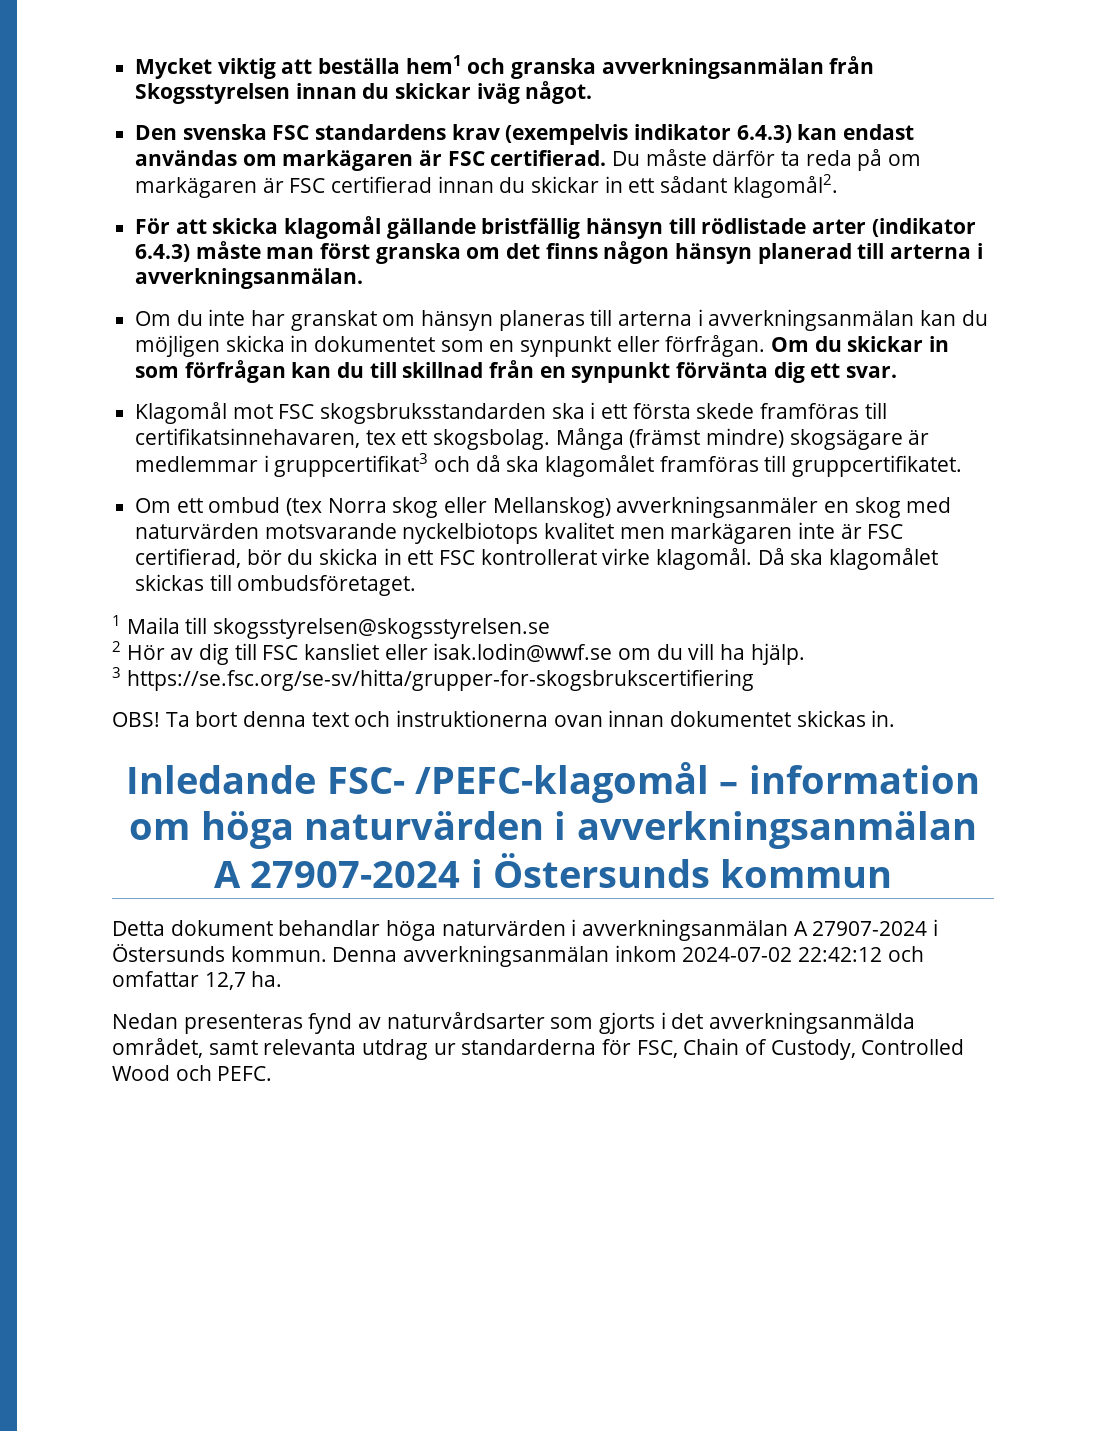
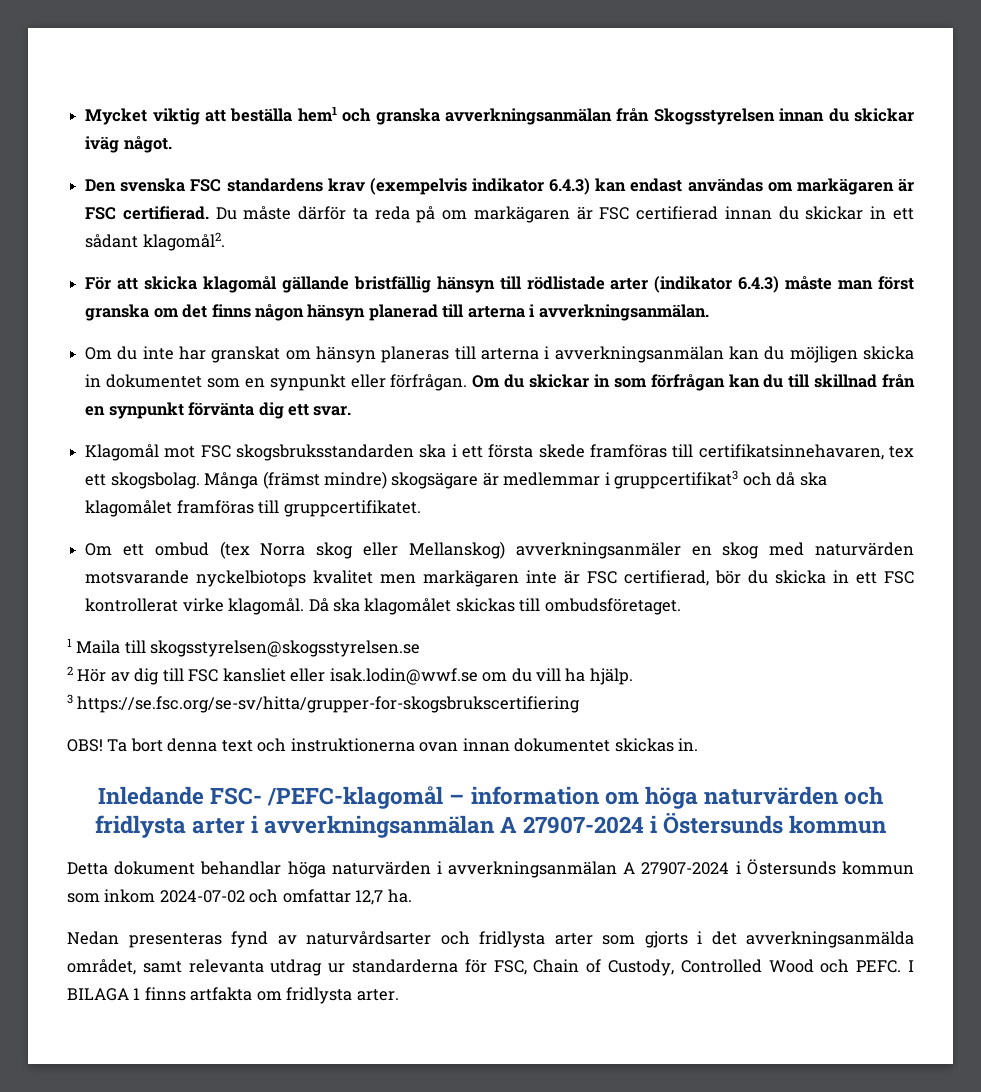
(545, 825) none -> [843,786,883,805] [94,815,245,838] och fridlysta arter
[230,945,610,967] kommun. Denna avverkningsanmälan -> [841,861,914,875] [67,893,100,903] kommun som
[798,947,883,962] 22:42:12 -> (245, 896) none
(545, 1020) none -> [440,931,593,948] och fridlysta arter
(273, 1073) none -> [907,960,914,972] [67,987,399,1004] I BILAGA 1 finns artfakta om fridlysta arter.

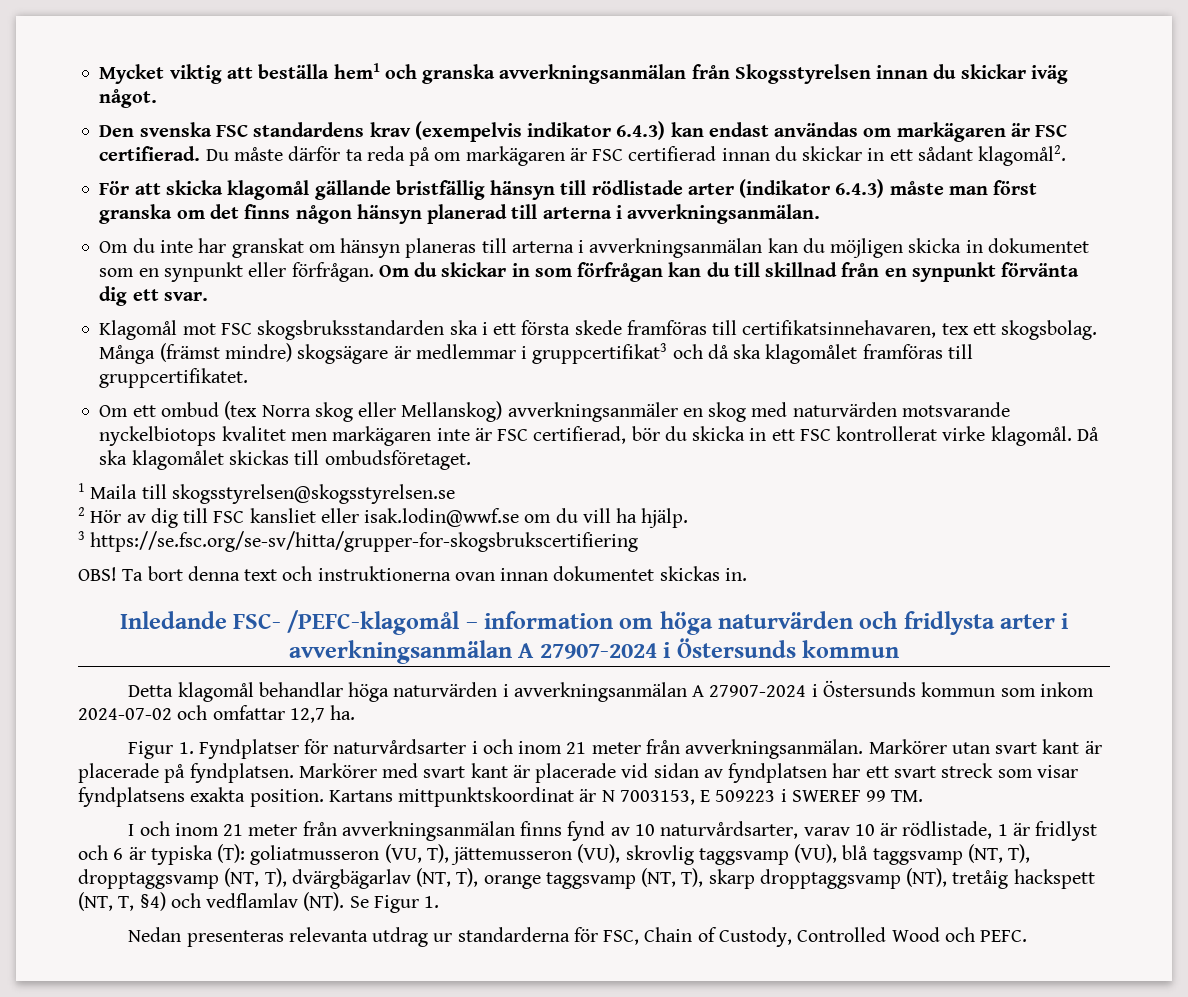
[114,861,196,875] dokument -> [177,682,254,702] klagomål
[67,931,914,948] [67,959,182,975] Nedan presenteras fynd av naturvårdsarter och fridlysta arter som gjorts i det avverkningsanmälda området, samt -> [128,739,1102,759] [78,763,1078,783] [78,787,924,807] [128,821,1098,841] [78,844,1031,865] [78,868,1095,889] [78,892,440,913] [128,927,284,947] Figur 1. Fyndplatser för naturvårdsarter i och inom 21 meter från avverkningsanmälan. Markörer utan svart kant är placerade på fyndplatsen. Markörer med svart kant är placerade vid sidan av fyndplatsen har ett svart streck som visar fyndplatsens exakta position. Kartans mittpunktskoordinat är N 7003153, E 509223 i SWEREF 99 TM. // I och inom 21 meter från avverkningsanmälan finns fynd av 10 naturvårdsarter, varav 10 är rödlistade, 1 är fridlyst och 6 är typiska (T): goliatmusseron (VU, T), jättemusseron (VU), skrovlig taggsvamp (VU), blå taggsvamp (NT, T), dropptaggsvamp (NT, T), dvärgbägarlav (NT, T), orange taggsvamp (NT, T), skarp dropptaggsvamp (NT), tretåig hackspett (NT, T, §4) och vedflamlav (NT). Se Figur 1. // Nedan presenteras
[907,960,914,972] [67,987,399,1004] I BILAGA 1 finns artfakta om fridlysta arter. -> (1028, 936) none

